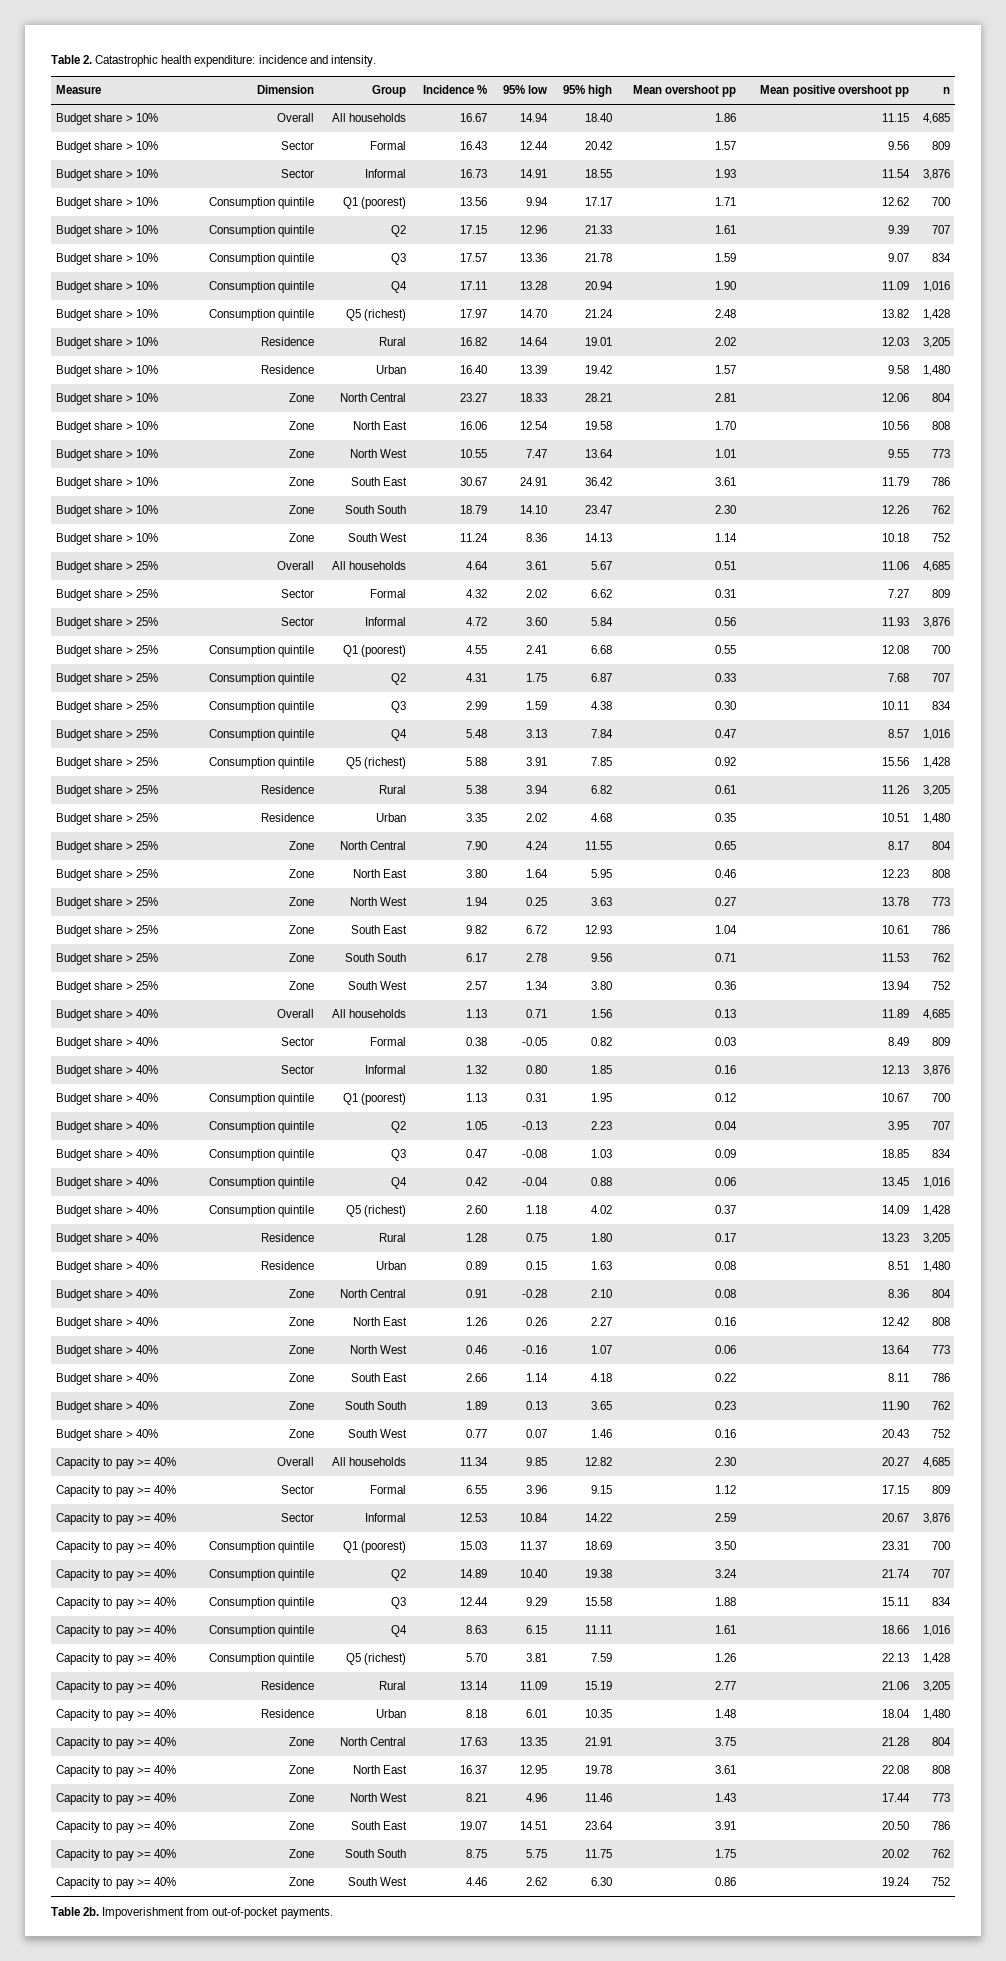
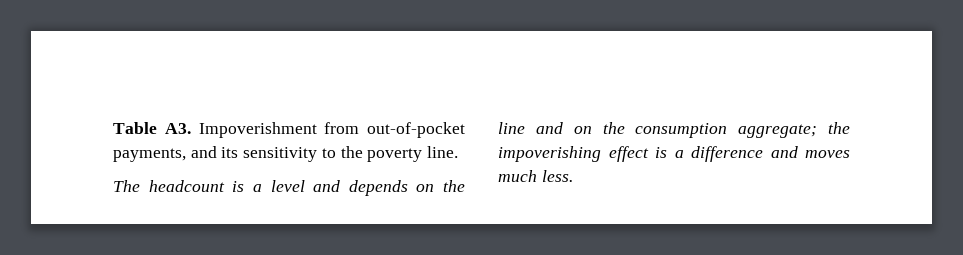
[51,55,376,67] [56,85,102,94] [256,85,314,94] [371,85,406,97] [422,85,487,94] [502,85,547,94] [562,85,612,97] [632,85,736,97] [760,85,909,97] [942,87,950,94] [56,113,158,125] [276,113,314,122] [331,113,406,122] [459,113,487,122] [519,113,548,122] [584,113,612,122] [714,113,736,122] [881,113,909,122] [922,113,950,124] [56,141,158,153] [280,141,314,150] [369,141,406,150] [459,141,487,150] [519,141,548,150] [584,141,612,150] [714,141,736,150] [887,141,909,150] [931,141,950,150] [56,169,158,181] [280,169,314,178] [364,169,406,178] [459,169,487,178] [519,169,547,178] [584,169,612,178] [714,169,736,178] [881,169,910,178] [922,169,950,180] [56,197,158,209] [208,197,314,209] [342,197,406,209] [459,197,487,206] [525,197,548,206] [584,197,612,206] [714,197,736,206] [881,197,909,206] [931,197,950,206] [56,225,158,237] [208,225,314,237] [390,225,406,237] [459,225,487,234] [519,225,547,234] [584,225,612,234] [714,225,736,234] [887,225,909,234] [931,225,950,234] [56,253,158,265] [208,253,314,265] [390,253,406,265] [459,253,487,262] [519,253,547,262] [584,253,612,262] [714,253,736,262] [887,253,909,262] [931,253,951,262] [56,281,158,293] [208,281,314,293] [390,281,407,293] [459,281,487,290] [519,281,547,290] [584,281,613,290] [714,281,736,290] [881,281,909,290] [922,281,950,292] [56,309,158,321] [208,309,314,321] [345,309,406,321] [459,309,487,318] [519,309,547,318] [584,309,613,318] [714,309,736,318] [881,309,909,318] [922,309,950,320] [56,337,158,349] [260,337,314,346] [378,337,406,346] [459,337,487,346] [519,337,548,346] [584,337,612,346] [714,337,736,346] [881,337,909,346] [922,337,950,348] [56,365,158,377] [260,365,314,374] [375,365,406,374] [459,365,487,374] [519,365,547,374] [584,365,612,374] [714,365,736,374] [887,365,909,374] [922,365,950,376] [56,393,158,405] [288,393,314,402] [339,393,406,402] [459,393,487,402] [519,393,547,402] [584,393,612,402] [714,393,736,402] [881,393,909,402] [931,393,951,402] [56,421,158,433] [288,421,314,430] [352,421,407,430] [459,421,487,430] [519,421,548,430] [584,421,612,430] [714,421,736,430] [881,421,909,430] [931,421,950,430] [56,449,158,461] [288,449,314,458] [349,449,407,458] [459,449,487,458] [525,449,547,458] [584,449,613,458] [714,449,736,458] [887,449,909,458] [931,449,950,458] [56,477,158,489] [288,477,314,486] [350,477,407,486] [459,477,487,486] [519,477,547,486] [584,477,612,486] [714,477,736,486] [881,477,909,486] [931,477,950,486] [56,505,158,517] [288,505,314,514] [344,505,406,514] [459,505,487,514] [519,505,547,514] [584,505,612,514] [714,505,736,514] [881,505,909,514] [931,505,950,514] [56,533,158,545] [288,533,314,542] [347,533,407,542] [459,533,488,542] [525,533,547,542] [584,533,612,542] [714,533,737,542] [881,533,909,542] [931,533,950,542] [56,561,158,573] [276,561,314,570] [331,561,406,570] [465,561,488,570] [525,561,547,570] [590,561,612,570] [714,561,736,570] [881,561,909,570] [922,561,950,572] [56,589,158,601] [280,589,314,598] [369,589,406,598] [465,589,487,598] [525,589,547,598] [590,589,612,598] [714,589,736,598] [887,589,909,598] [931,589,950,598] [56,617,158,629] [280,617,314,626] [364,617,406,626] [465,617,487,626] [525,617,547,626] [590,617,613,626] [714,617,736,626] [881,617,909,626] [922,617,950,628] [56,645,158,657] [208,645,314,657] [342,645,406,657] [465,645,487,654] [525,645,547,654] [590,645,612,654] [714,645,736,654] [881,645,909,654] [931,645,950,654] [56,673,158,685] [208,673,314,685] [390,673,406,685] [465,673,487,682] [525,673,547,682] [590,673,612,682] [714,673,736,682] [887,673,909,682] [931,673,950,682] [56,701,158,713] [208,701,314,713] [390,701,406,713] [465,701,487,710] [525,701,547,710] [590,701,612,710] [714,701,736,710] [881,701,909,710] [931,701,951,710] [56,729,158,741] [208,729,314,741] [390,729,407,741] [465,729,487,738] [525,729,547,738] [590,729,613,738] [714,729,736,738] [887,729,909,738] [922,729,950,740] [56,757,158,769] [208,757,314,769] [345,757,406,769] [465,757,487,766] [525,757,547,766] [590,757,612,766] [714,757,736,766] [881,757,909,766] [922,757,950,768] [56,785,158,797] [260,785,314,794] [378,785,406,794] [465,785,487,794] [525,785,548,794] [590,785,612,794] [714,785,736,794] [881,785,909,794] [922,785,950,796] [56,813,158,825] [260,813,314,822] [375,813,406,822] [465,813,487,822] [525,813,547,822] [590,813,612,822] [714,813,736,822] [881,813,909,822] [922,813,950,824] [56,841,158,853] [288,841,314,850] [339,841,406,850] [465,841,487,850] [525,841,548,850] [584,841,612,850] [714,841,736,850] [887,841,909,850] [931,841,951,850] [56,869,158,881] [288,869,314,878] [352,869,407,878] [465,869,487,878] [525,869,548,878] [590,869,612,878] [714,869,736,878] [881,869,909,878] [931,869,950,878] [56,897,158,909] [288,897,314,906] [349,897,407,906] [465,897,488,906] [525,897,547,906] [590,897,612,906] [714,897,736,906] [881,897,909,906] [931,897,950,906] [56,925,158,937] [288,925,314,934] [350,925,407,934] [465,925,487,934] [525,925,547,934] [584,925,612,934] [714,925,737,934] [881,925,909,934] [931,925,950,934] [56,953,158,965] [288,953,314,962] [344,953,406,962] [465,953,487,962] [525,953,547,962] [590,953,612,962] [714,953,736,962] [881,953,909,962] [931,953,950,962] [56,981,158,993] [288,981,314,990] [347,981,407,990] [465,981,487,990] [525,981,548,990] [590,981,612,990] [714,981,736,990] [881,981,910,990] [931,981,950,990] [56,1009,158,1021] [276,1009,314,1018] [331,1009,406,1018] [465,1009,487,1018] [525,1009,547,1018] [590,1009,612,1018] [714,1009,736,1018] [881,1009,909,1018] [922,1009,950,1020] [56,1037,158,1049] [280,1037,314,1046] [369,1037,406,1046] [465,1037,487,1046] [521,1037,547,1046] [590,1037,612,1046] [714,1037,736,1046] [887,1037,909,1046] [931,1037,950,1046] [56,1065,158,1077] [280,1065,314,1074] [364,1065,406,1074] [465,1065,487,1074] [525,1065,547,1074] [590,1065,612,1074] [714,1065,736,1074] [881,1065,909,1074] [922,1065,950,1076] [56,1093,158,1105] [208,1093,314,1105] [342,1093,406,1105] [465,1093,487,1102] [525,1093,547,1102] [590,1093,612,1102] [714,1093,736,1102] [881,1093,909,1102] [931,1093,950,1102] [56,1121,158,1133] [208,1121,314,1133] [390,1121,406,1133] [465,1121,487,1130] [521,1121,547,1130] [590,1121,612,1130] [714,1121,737,1130] [887,1121,909,1130] [931,1121,950,1130] [56,1149,158,1161] [208,1149,314,1161] [390,1149,406,1161] [465,1149,487,1158] [521,1149,547,1158] [590,1149,612,1158] [714,1149,736,1158] [881,1149,909,1158] [931,1149,951,1158] [56,1177,158,1189] [208,1177,314,1189] [390,1177,407,1189] [465,1177,487,1186] [521,1177,548,1186] [590,1177,612,1186] [714,1177,736,1186] [881,1177,909,1186] [922,1177,950,1188] [56,1205,158,1217] [208,1205,314,1217] [345,1205,406,1217] [465,1205,487,1214] [525,1205,547,1214] [590,1205,612,1214] [714,1205,736,1214] [881,1205,909,1214] [922,1205,950,1216] [56,1233,158,1245] [260,1233,314,1242] [378,1233,406,1242] [465,1233,487,1242] [525,1233,547,1242] [590,1233,612,1242] [714,1233,736,1242] [881,1233,909,1242] [922,1233,950,1244] [56,1261,158,1273] [260,1261,314,1270] [375,1261,406,1270] [465,1261,487,1270] [525,1261,547,1270] [590,1261,612,1270] [714,1261,736,1270] [887,1261,909,1270] [922,1261,950,1272] [56,1289,158,1301] [288,1289,314,1298] [339,1289,406,1298] [465,1289,487,1298] [521,1289,547,1298] [590,1289,612,1298] [714,1289,736,1298] [887,1289,909,1298] [931,1289,951,1298] [56,1317,158,1329] [288,1317,314,1326] [352,1317,407,1326] [465,1317,487,1326] [525,1317,547,1326] [590,1317,612,1326] [714,1317,736,1326] [881,1317,909,1326] [931,1317,950,1326] [56,1345,158,1357] [288,1345,314,1354] [349,1345,407,1354] [465,1345,487,1354] [521,1345,547,1354] [590,1345,612,1354] [714,1345,736,1354] [881,1345,910,1354] [931,1345,950,1354] [56,1373,158,1385] [288,1373,314,1382] [350,1373,407,1382] [465,1373,487,1382] [525,1373,548,1382] [590,1373,612,1382] [714,1373,736,1382] [887,1373,909,1382] [931,1373,950,1382] [56,1401,158,1413] [288,1401,314,1410] [344,1401,406,1410] [465,1401,487,1410] [525,1401,547,1410] [590,1401,612,1410] [714,1401,736,1410] [881,1401,909,1410] [931,1401,950,1410] [56,1429,158,1441] [288,1429,314,1438] [347,1429,407,1438] [465,1429,487,1438] [525,1429,547,1438] [590,1429,612,1438] [714,1429,736,1438] [881,1429,909,1438] [931,1429,950,1438] [56,1457,176,1469] [276,1457,314,1466] [331,1457,406,1466] [459,1457,488,1466] [525,1457,547,1466] [584,1457,612,1466] [714,1457,736,1466] [881,1457,909,1466] [922,1457,950,1468] [56,1485,176,1497] [280,1485,314,1494] [369,1485,406,1494] [465,1485,487,1494] [525,1485,547,1494] [590,1485,612,1494] [714,1485,736,1494] [881,1485,909,1494] [931,1485,950,1494] [56,1513,176,1525] [280,1513,314,1522] [364,1513,406,1522] [459,1513,487,1522] [519,1513,548,1522] [584,1513,612,1522] [714,1513,736,1522] [881,1513,909,1522] [922,1513,950,1524] [56,1541,176,1553] [208,1541,314,1553] [342,1541,406,1553] [459,1541,487,1550] [519,1541,547,1550] [584,1541,612,1550] [714,1541,736,1550] [881,1541,909,1550] [931,1541,950,1550] [56,1569,176,1581] [208,1569,314,1581] [390,1569,406,1581] [459,1569,487,1578] [519,1569,547,1578] [584,1569,612,1578] [714,1569,737,1578] [881,1569,910,1578] [931,1569,950,1578] [56,1597,176,1609] [208,1597,314,1609] [390,1597,406,1609] [459,1597,488,1606] [525,1597,547,1606] [584,1597,612,1606] [714,1597,736,1606] [881,1597,909,1606] [931,1597,951,1606] [56,1625,176,1637] [208,1625,314,1637] [390,1625,407,1637] [465,1625,487,1634] [525,1625,547,1634] [584,1625,612,1634] [714,1625,736,1634] [881,1625,909,1634] [922,1625,950,1636] [56,1653,176,1665] [208,1653,314,1665] [345,1653,406,1665] [465,1653,487,1662] [525,1653,547,1662] [590,1653,612,1662] [714,1653,736,1662] [881,1653,909,1662] [922,1653,950,1664] [56,1681,176,1693] [260,1681,314,1690] [378,1681,406,1690] [459,1681,488,1690] [519,1681,547,1690] [584,1681,612,1690] [714,1681,736,1690] [881,1681,909,1690] [922,1681,950,1692] [56,1709,176,1721] [260,1709,314,1718] [375,1709,406,1718] [465,1709,487,1718] [525,1709,547,1718] [584,1709,612,1718] [714,1709,736,1718] [881,1709,910,1718] [922,1709,950,1720] [56,1737,176,1749] [288,1737,314,1746] [339,1737,406,1746] [459,1737,487,1746] [519,1737,547,1746] [584,1737,612,1746] [714,1737,736,1746] [881,1737,909,1746] [931,1737,951,1746] [56,1765,176,1777] [288,1765,314,1774] [352,1765,407,1774] [459,1765,487,1774] [519,1765,547,1774] [584,1765,612,1774] [714,1765,736,1774] [881,1765,909,1774] [931,1765,950,1774] [56,1793,176,1805] [288,1793,314,1802] [349,1793,407,1802] [465,1793,487,1802] [525,1793,547,1802] [584,1793,612,1802] [714,1793,736,1802] [881,1793,910,1802] [931,1793,950,1802] [56,1821,176,1833] [288,1821,314,1830] [350,1821,407,1830] [459,1821,487,1830] [519,1821,547,1830] [584,1821,613,1830] [714,1821,736,1830] [881,1821,909,1830] [931,1821,950,1830] [56,1849,176,1861] [288,1849,314,1858] [344,1849,406,1858] [465,1849,487,1858] [525,1849,547,1858] [584,1849,612,1858] [714,1849,736,1858] [881,1849,909,1858] [931,1849,950,1858] [56,1877,176,1889] [288,1877,314,1886] [347,1877,407,1886] [465,1877,487,1886] [525,1877,547,1886] [590,1877,612,1886] [714,1877,736,1886] [881,1877,910,1886] [931,1877,950,1886] [51,1907,333,1919] Table 2. Catastrophic health expenditure: incidence and intensity. // Measure | Dimension | Group | Incidence % | 95% low | 95% high | Mean overshoot pp | Mean positive overshoot pp | n // Budget share > 10% | Overall | All households | 16.67 | 14.94 | 18.40 | 1.86 | 11.15 | 4,685 // Budget share > 10% | Sector | Formal | 16.43 | 12.44 | 20.42 | 1.57 | 9.56 | 809 // Budget share > 10% | Sector | Informal | 16.73 | 14.91 | 18.55 | 1.93 | 11.54 | 3,876 // Budget share > 10% | Consumption quintile | Q1 (poorest) | 13.56 | 9.94 | 17.17 | 1.71 | 12.62 | 700 // Budget share > 10% | Consumption quintile | Q2 | 17.15 | 12.96 | 21.33 | 1.61 | 9.39 | 707 // Budget share > 10% | Consumption quintile | Q3 | 17.57 | 13.36 | 21.78 | 1.59 | 9.07 | 834 // Budget share > 10% | Consumption quintile | Q4 | 17.11 | 13.28 | 20.94 | 1.90 | 11.09 | 1,016 // Budget share > 10% | Consumption quintile | Q5 (richest) | 17.97 | 14.70 | 21.24 | 2.48 | 13.82 | 1,428 // Budget share > 10% | Residence | Rural | 16.82 | 14.64 | 19.01 | 2.02 | 12.03 | 3,205 // Budget share > 10% | Residence | Urban | 16.40 | 13.39 | 19.42 | 1.57 | 9.58 | 1,480 // Budget share > 10% | Zone | North Central | 23.27 | 18.33 | 28.21 | 2.81 | 12.06 | 804 // Budget share > 10% | Zone | North East | 16.06 | 12.54 | 19.58 | 1.70 | 10.56 | 808 // Budget share > 10% | Zone | North West | 10.55 | 7.47 | 13.64 | 1.01 | 9.55 | 773 // Budget share > 10% | Zone | South East | 30.67 | 24.91 | 36.42 | 3.61 | 11.79 | 786 // Budget share > 10% | Zone | South South | 18.79 | 14.10 | 23.47 | 2.30 | 12.26 | 762 // Budget share > 10% | Zone | South West | 11.24 | 8.36 | 14.13 | 1.14 | 10.18 | 752 // Budget share > 25% | Overall | All households | 4.64 | 3.61 | 5.67 | 0.51 | 11.06 | 4,685 // Budget share > 25% | Sector | Formal | 4.32 | 2.02 | 6.62 | 0.31 | 7.27 | 809 // Budget share > 25% | Sector | Informal | 4.72 | 3.60 | 5.84 | 0.56 | 11.93 | 3,876 // Budget share > 25% | Consumption quintile | Q1 (poorest) | 4.55 | 2.41 | 6.68 | 0.55 | 12.08 | 700 // Budget share > 25% | Consumption quintile | Q2 | 4.31 | 1.75 | 6.87 | 0.33 | 7.68 | 707 // Budget share > 25% | Consumption quintile | Q3 | 2.99 | 1.59 | 4.38 | 0.30 | 10.11 | 834 // Budget share > 25% | Consumption quintile | Q4 | 5.48 | 3.13 | 7.84 | 0.47 | 8.57 | 1,016 // Budget share > 25% | Consumption quintile | Q5 (richest) | 5.88 | 3.91 | 7.85 | 0.92 | 15.56 | 1,428 // Budget share > 25% | Residence | Rural | 5.38 | 3.94 | 6.82 | 0.61 | 11.26 | 3,205 // Budget share > 25% | Residence | Urban | 3.35 | 2.02 | 4.68 | 0.35 | 10.51 | 1,480 // Budget share > 25% | Zone | North Central | 7.90 | 4.24 | 11.55 | 0.65 | 8.17 | 804 // Budget share > 25% | Zone | North East | 3.80 | 1.64 | 5.95 | 0.46 | 12.23 | 808 // Budget share > 25% | Zone | North West | 1.94 | 0.25 | 3.63 | 0.27 | 13.78 | 773 // Budget share > 25% | Zone | South East | 9.82 | 6.72 | 12.93 | 1.04 | 10.61 | 786 // Budget share > 25% | Zone | South South | 6.17 | 2.78 | 9.56 | 0.71 | 11.53 | 762 // Budget share > 25% | Zone | South West | 2.57 | 1.34 | 3.80 | 0.36 | 13.94 | 752 // Budget share > 40% | Overall | All households | 1.13 | 0.71 | 1.56 | 0.13 | 11.89 | 4,685 // Budget share > 40% | Sector | Formal | 0.38 | -0.05 | 0.82 | 0.03 | 8.49 | 809 // Budget share > 40% | Sector | Informal | 1.32 | 0.80 | 1.85 | 0.16 | 12.13 | 3,876 // Budget share > 40% | Consumption quintile | Q1 (poorest) | 1.13 | 0.31 | 1.95 | 0.12 | 10.67 | 700 // Budget share > 40% | Consumption quintile | Q2 | 1.05 | -0.13 | 2.23 | 0.04 | 3.95 | 707 // Budget share > 40% | Consumption quintile | Q3 | 0.47 | -0.08 | 1.03 | 0.09 | 18.85 | 834 // Budget share > 40% | Consumption quintile | Q4 | 0.42 | -0.04 | 0.88 | 0.06 | 13.45 | 1,016 // Budget share > 40% | Consumption quintile | Q5 (richest) | 2.60 | 1.18 | 4.02 | 0.37 | 14.09 | 1,428 // Budget share > 40% | Residence | Rural | 1.28 | 0.75 | 1.80 | 0.17 | 13.23 | 3,205 // Budget share > 40% | Residence | Urban | 0.89 | 0.15 | 1.63 | 0.08 | 8.51 | 1,480 // Budget share > 40% | Zone | North Central | 0.91 | -0.28 | 2.10 | 0.08 | 8.36 | 804 // Budget share > 40% | Zone | North East | 1.26 | 0.26 | 2.27 | 0.16 | 12.42 | 808 // Budget share > 40% | Zone | North West | 0.46 | -0.16 | 1.07 | 0.06 | 13.64 | 773 // Budget share > 40% | Zone | South East | 2.66 | 1.14 | 4.18 | 0.22 | 8.11 | 786 // Budget share > 40% | Zone | South South | 1.89 | 0.13 | 3.65 | 0.23 | 11.90 | 762 // Budget share > 40% | Zone | South West | 0.77 | 0.07 | 1.46 | 0.16 | 20.43 | 752 // Capacity to pay >= 40% | Overall | All households | 11.34 | 9.85 | 12.82 | 2.30 | 20.27 | 4,685 // Capacity to pay >= 40% | Sector | Formal | 6.55 | 3.96 | 9.15 | 1.12 | 17.15 | 809 // Capacity to pay >= 40% | Sector | Informal | 12.53 | 10.84 | 14.22 | 2.59 | 20.67 | 3,876 // Capacity to pay >= 40% | Consumption quintile | Q1 (poorest) | 15.03 | 11.37 | 18.69 | 3.50 | 23.31 | 700 // Capacity to pay >= 40% | Consumption quintile | Q2 | 14.89 | 10.40 | 19.38 | 3.24 | 21.74 | 707 // Capacity to pay >= 40% | Consumption quintile | Q3 | 12.44 | 9.29 | 15.58 | 1.88 | 15.11 | 834 // Capacity to pay >= 40% | Consumption quintile | Q4 | 8.63 | 6.15 | 11.11 | 1.61 | 18.66 | 1,016 // Capacity to pay >= 40% | Consumption quintile | Q5 (richest) | 5.70 | 3.81 | 7.59 | 1.26 | 22.13 | 1,428 // Capacity to pay >= 40% | Residence | Rural | 13.14 | 11.09 | 15.19 | 2.77 | 21.06 | 3,205 // Capacity to pay >= 40% | Residence | Urban | 8.18 | 6.01 | 10.35 | 1.48 | 18.04 | 1,480 // Capacity to pay >= 40% | Zone | North Central | 17.63 | 13.35 | 21.91 | 3.75 | 21.28 | 804 // Capacity to pay >= 40% | Zone | North East | 16.37 | 12.95 | 19.78 | 3.61 | 22.08 | 808 // Capacity to pay >= 40% | Zone | North West | 8.21 | 4.96 | 11.46 | 1.43 | 17.44 | 773 // Capacity to pay >= 40% | Zone | South East | 19.07 | 14.51 | 23.64 | 3.91 | 20.50 | 786 // Capacity to pay >= 40% | Zone | South South | 8.75 | 5.75 | 11.75 | 1.75 | 20.02 | 762 // Capacity to pay >= 40% | Zone | South West | 4.46 | 2.62 | 6.30 | 0.86 | 19.24 | 752 // Table 2b. Impoverishment from out-of-pocket payments. -> [113,122,465,138] [113,146,459,162] [113,180,465,196] [498,122,850,138] [498,146,850,162] [498,170,573,182] Table A3. Impoverishment from out-of-pocket payments, and its sensitivity to the poverty line. // The headcount is a level and depends on the line and on the consumption aggregate; the impoverishing effect is a difference and moves much less.

